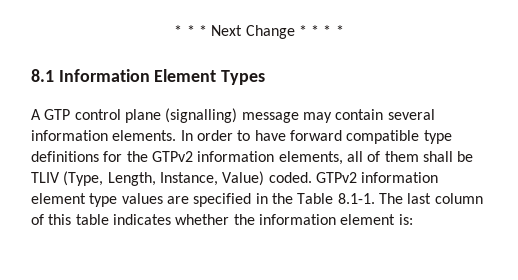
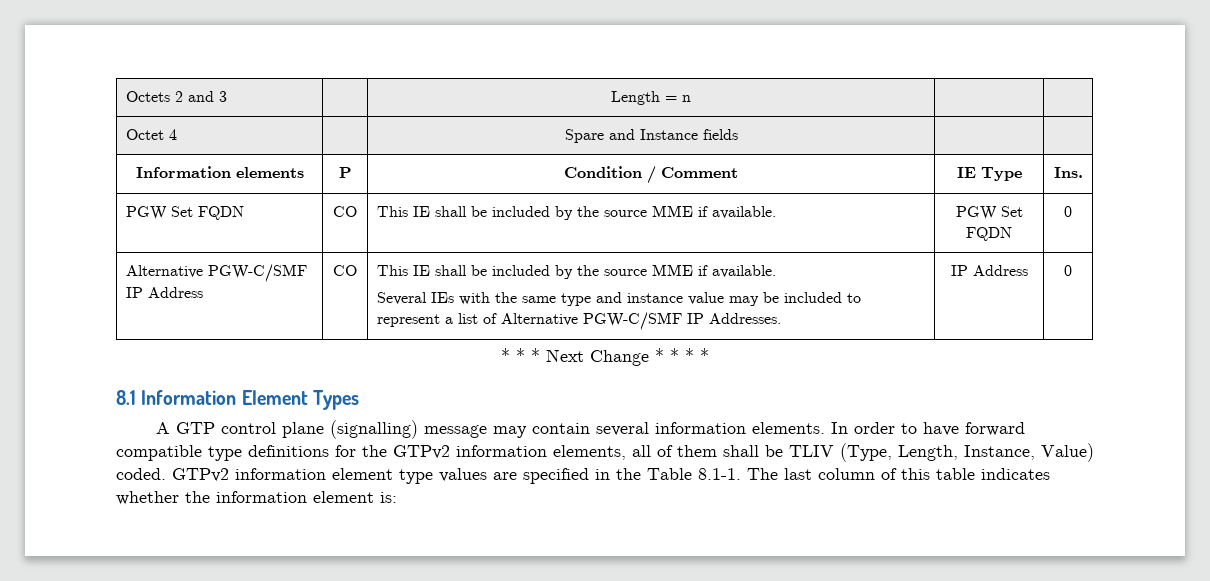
(174, 30) none -> [125,91,227,102] [611,91,691,105] [125,129,177,140] [564,129,738,143] [135,166,304,178] [338,167,352,178] [564,166,738,184] [956,167,1022,181] [1053,167,1083,178] [125,206,244,220] [333,206,357,217] [376,205,776,220] [955,206,1023,220] [966,227,1012,241] [1064,206,1072,217] [125,264,307,282] [125,287,203,298] [333,265,357,276] [376,264,776,279] [376,292,861,306] [376,312,781,330] [950,265,1028,276] [1064,265,1072,276] Octets 2 and 3 | | Length = n | | // Octet 4 | | Spare and Instance fields | | // Information elements | P | Condition / Comment | IE Type | Ins. // PGW Set FQDN | CO | This IE shall be included by the source MME if available. | PGW Set FQDN | 0 // Alternative PGW-C/SMF IP Address | CO | This IE shall be included by the source MME if available. // Several IEs with the same type and instance value may be included to represent a list of Alternative PGW-C/SMF IP Addresses. | IP Address | 0 //

